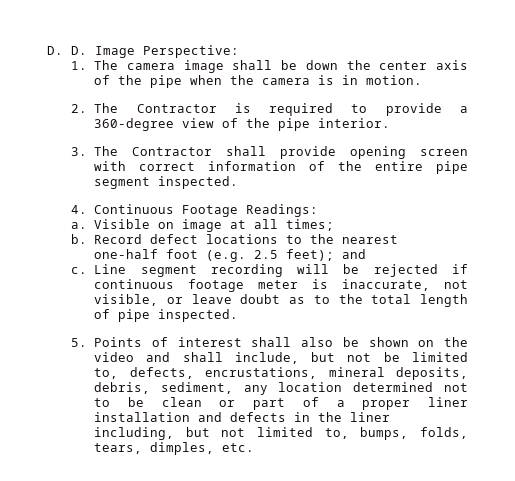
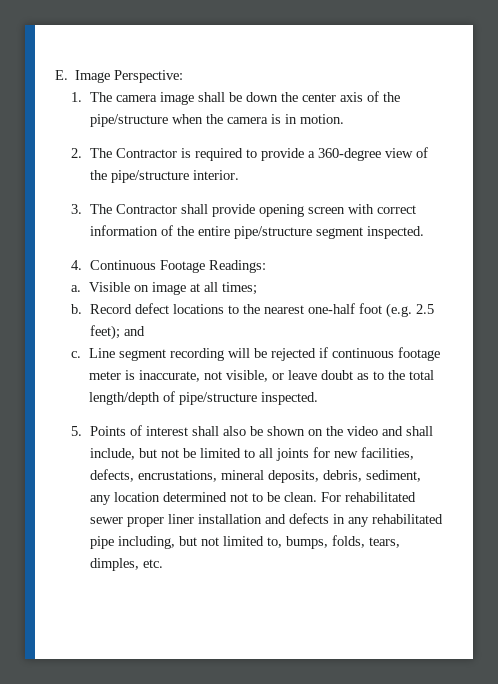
[47,46,87,55] D. D. -> [55,70,68,80] E.
[150,75,183,88] pipe -> [89,114,168,127] pipe/structure
[278,118,311,131] pipe -> [110,170,189,183] pipe/structure
[436,161,468,174] pipe -> [233,226,312,239] pipe/structure
[420,294,468,307] [94,309,151,322] length of pipe -> [88,391,257,405] length/depth of pipe/structure
[94,368,119,379] to, -> [243,447,414,461] to all joints for new facilities,
[161,397,345,410] clean or part of a -> [283,492,416,502] [89,517,123,524] clean. For rehabilitated sewer
[318,412,391,422] the liner -> [347,514,443,527] [89,536,114,549] any rehabilitated pipe

